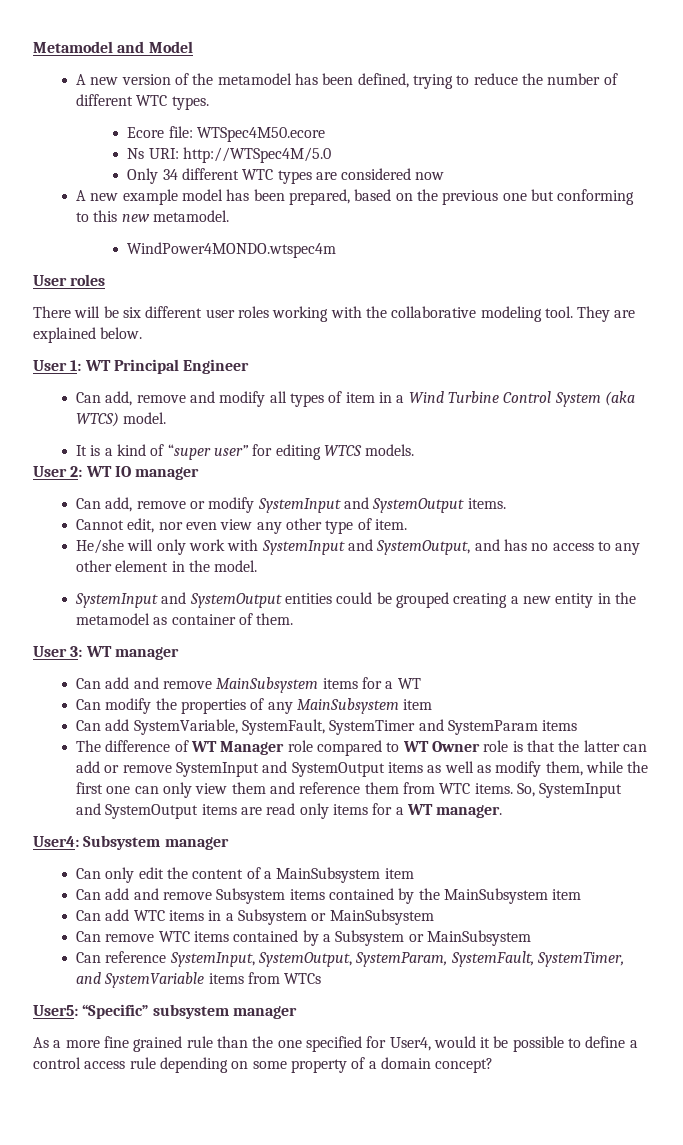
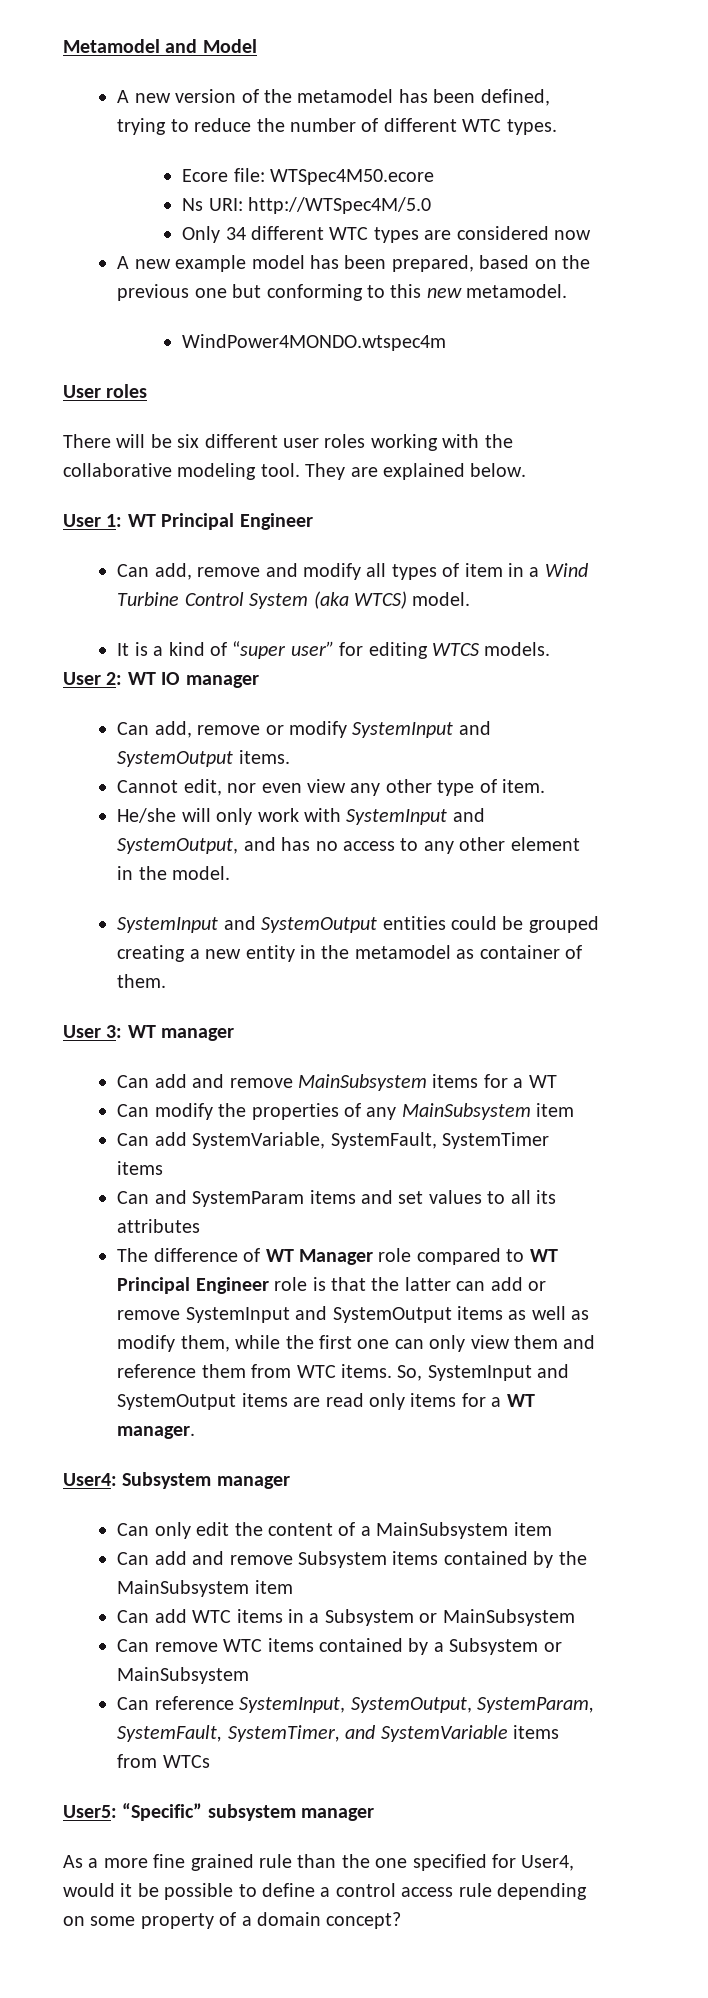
(416, 727) none -> [117,1161,164,1175] [117,1191,150,1204] items // Can
(578, 725) none -> [361,1190,557,1204] [117,1219,201,1233] and set values to all its attributes
[432,741,481,752] Owner -> [117,1277,269,1294] Principal Engineer

